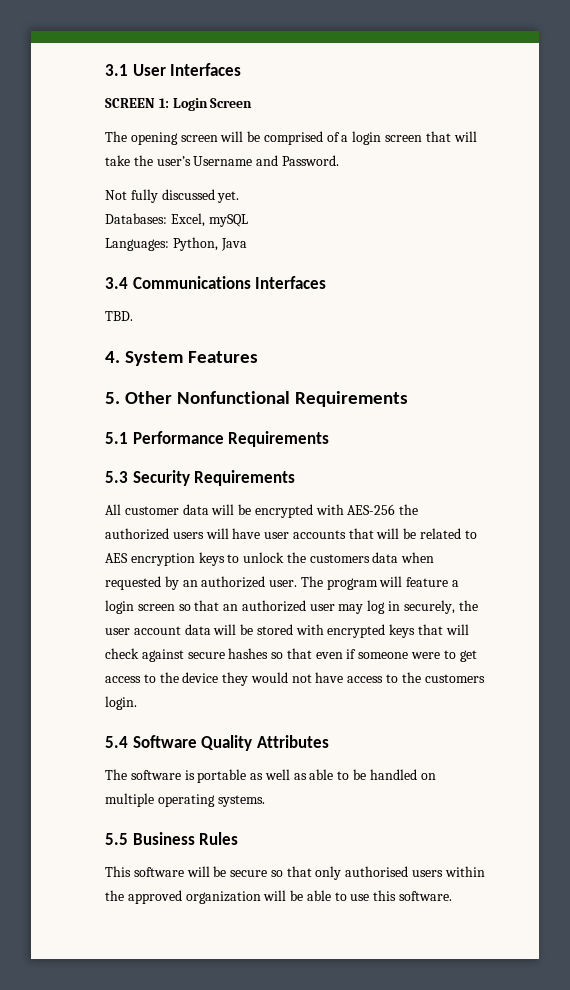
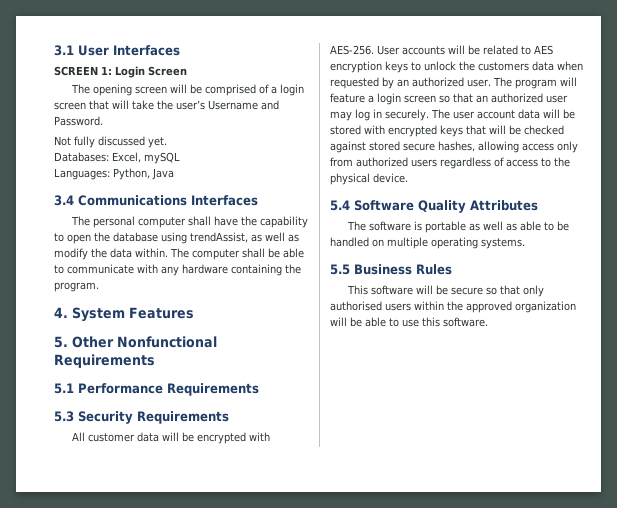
[105,311,133,321] TBD. -> [70,216,308,228] [54,232,299,244] [54,248,304,260] [54,264,301,276] [54,282,99,292] The personal computer shall have the capability to open the database using trendAssist, as well as modify the data within. The computer shall be able to communicate with any hardware containing the program.
[347,504,419,515] [105,528,374,540] AES-256 the authorized users will have user accounts that -> [330,45,445,55] AES-256. User accounts
[403,600,478,614] securely, the -> [385,109,450,121] securely. The
[105,648,477,662] [105,672,485,686] [105,696,137,710] check against secure hashes so that even if someone were to get access to the device they would not have access to the customers login. -> [509,125,564,135] [330,141,578,153] [330,157,570,169] [330,173,408,185] be checked against stored secure hashes, allowing access only from authorized users regardless of access to the physical device.

